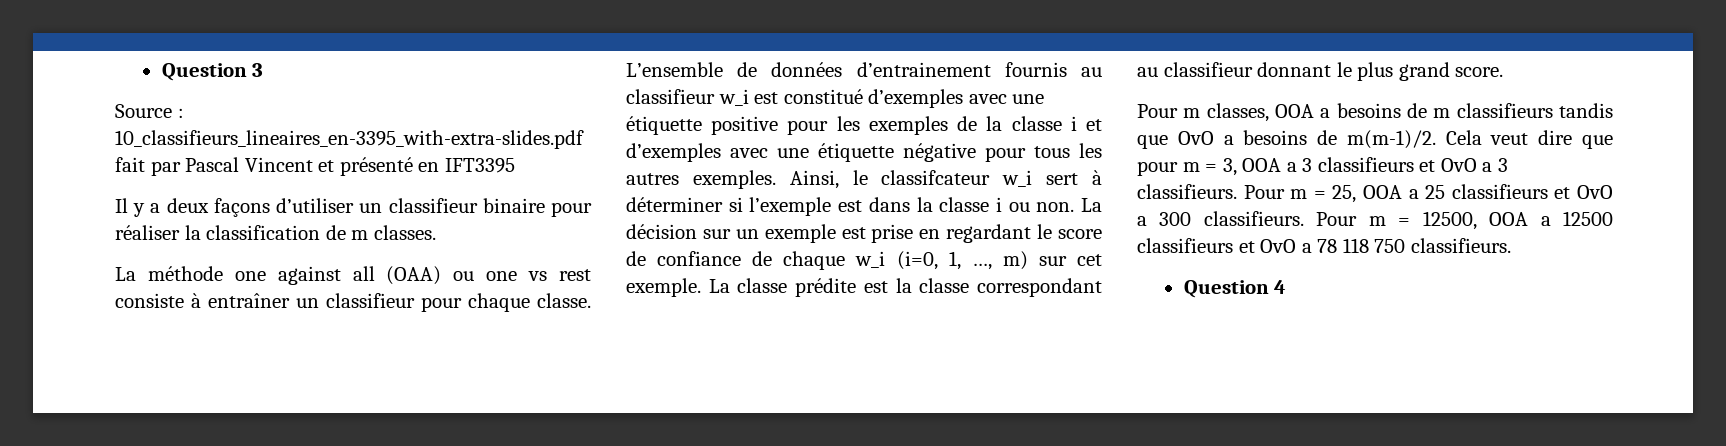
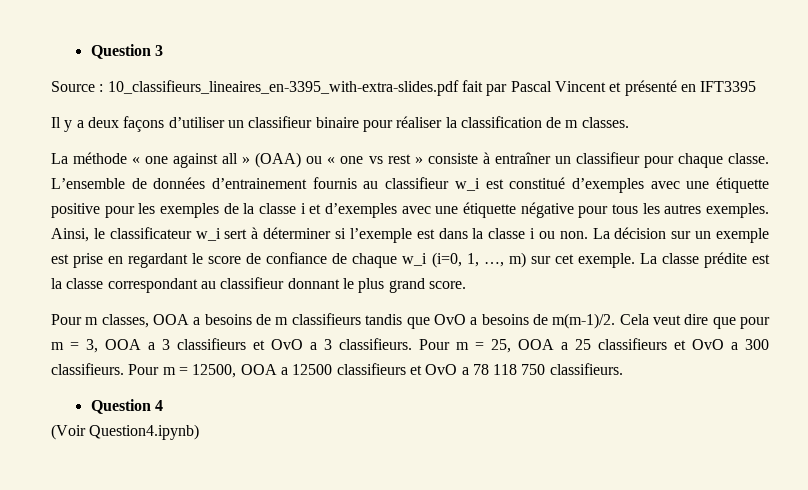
(223, 273) none -> [132,157,141,164] «
(375, 273) none -> [242,157,251,164] »
(475, 276) none -> [327,157,336,164] «
(592, 275) none -> [414,157,423,164] »
[881,170,991,185] classifcateur -> [109,227,192,239] classificateur
(1287, 287) none -> [51,424,200,440] // (Voir Question4.ipynb)

